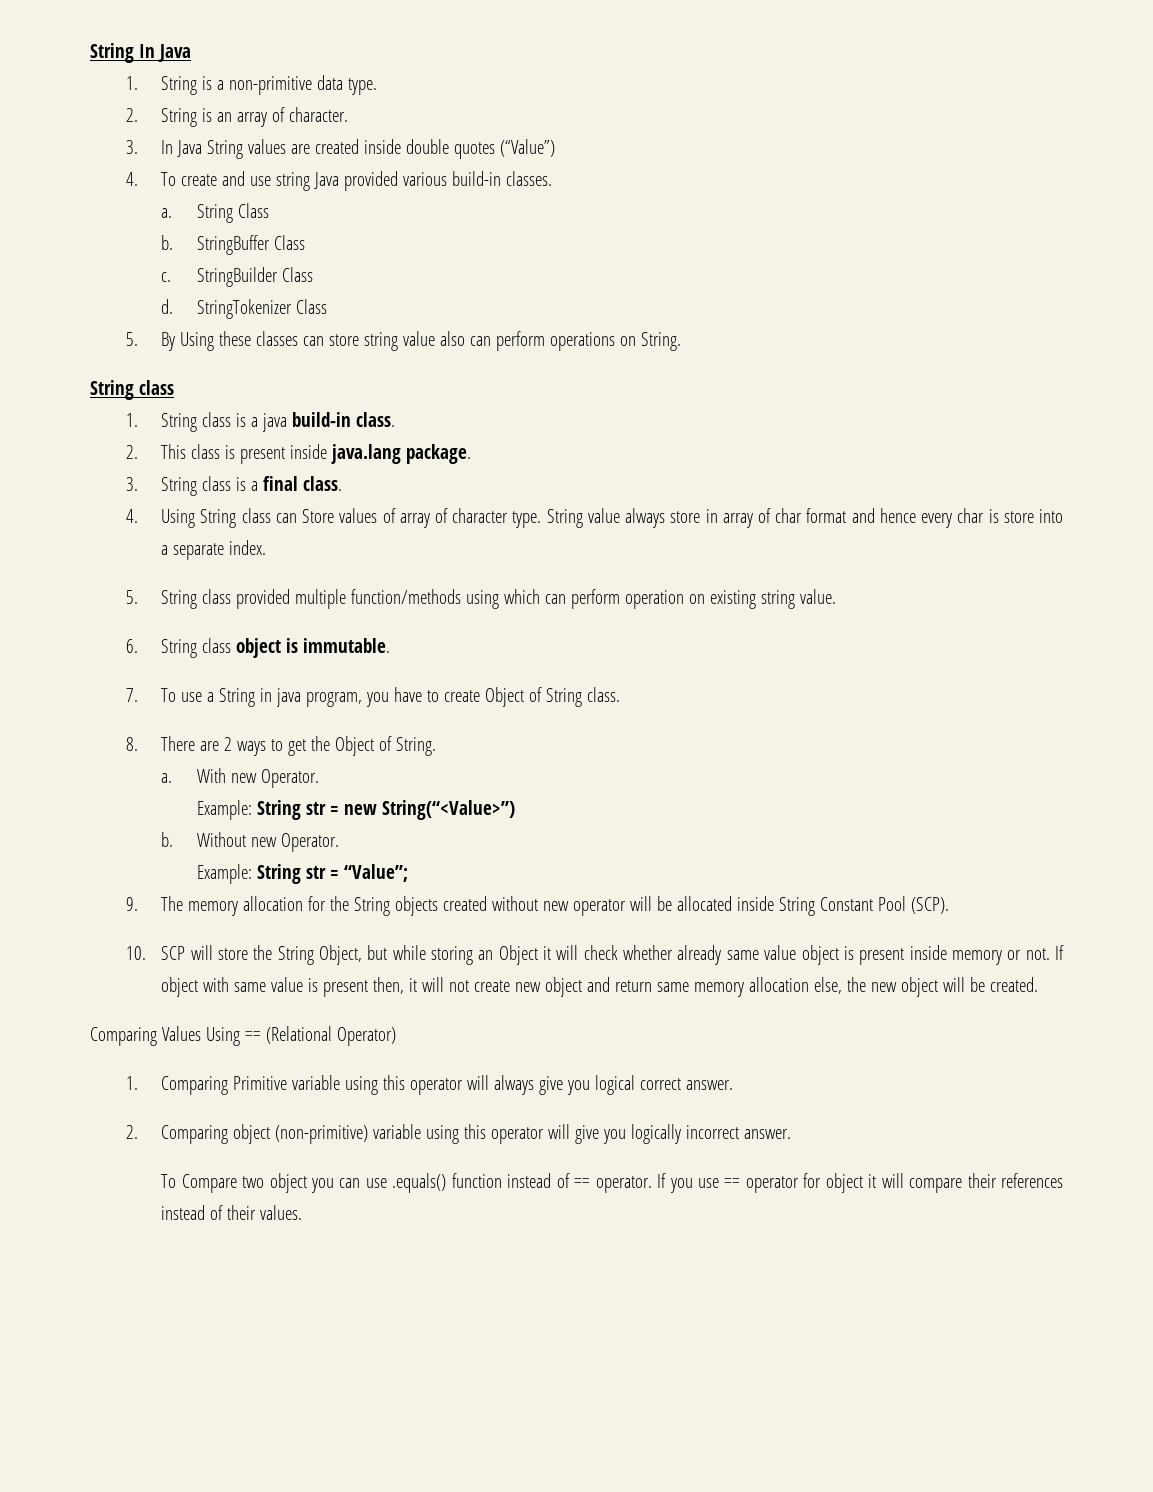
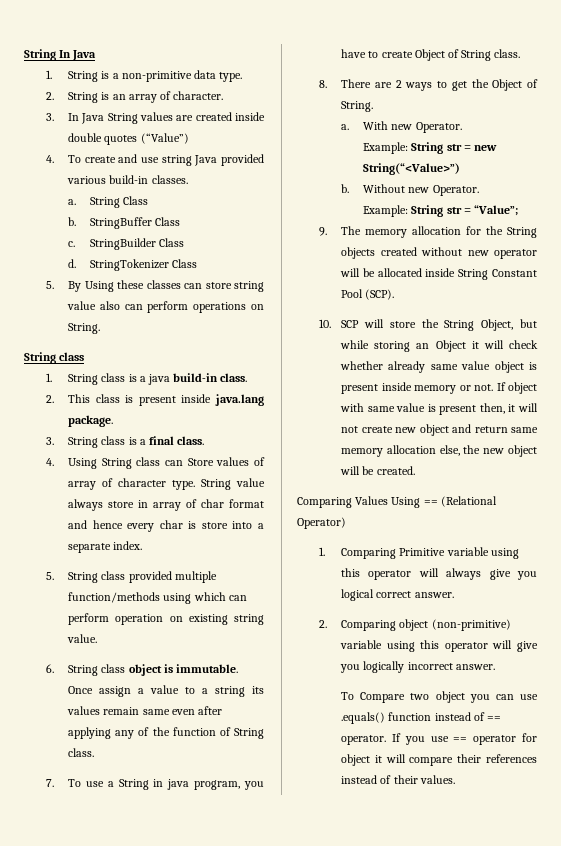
(391, 645) none -> [68,685,264,697] [67,706,223,715] [68,727,265,739] [68,748,95,757] Once assign a value to a string its values remain same even after applying any of the function of String class.

